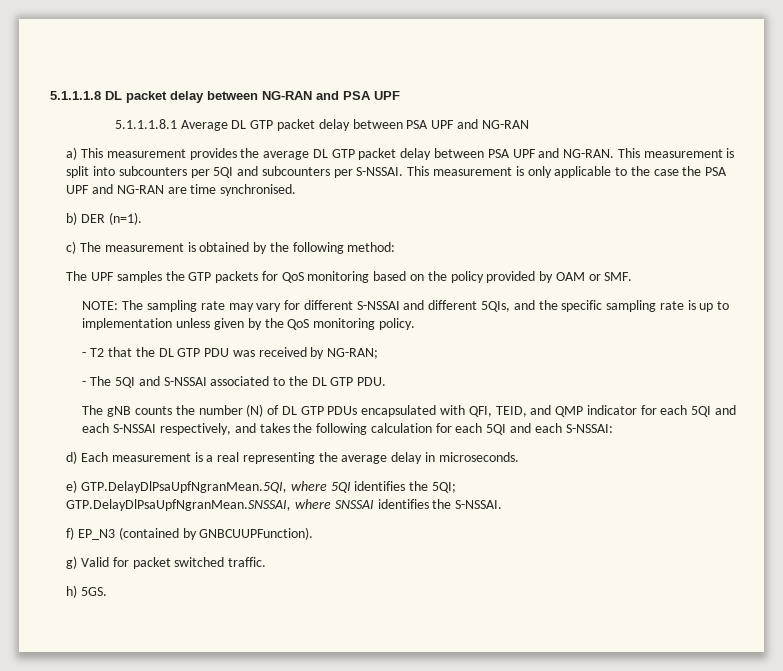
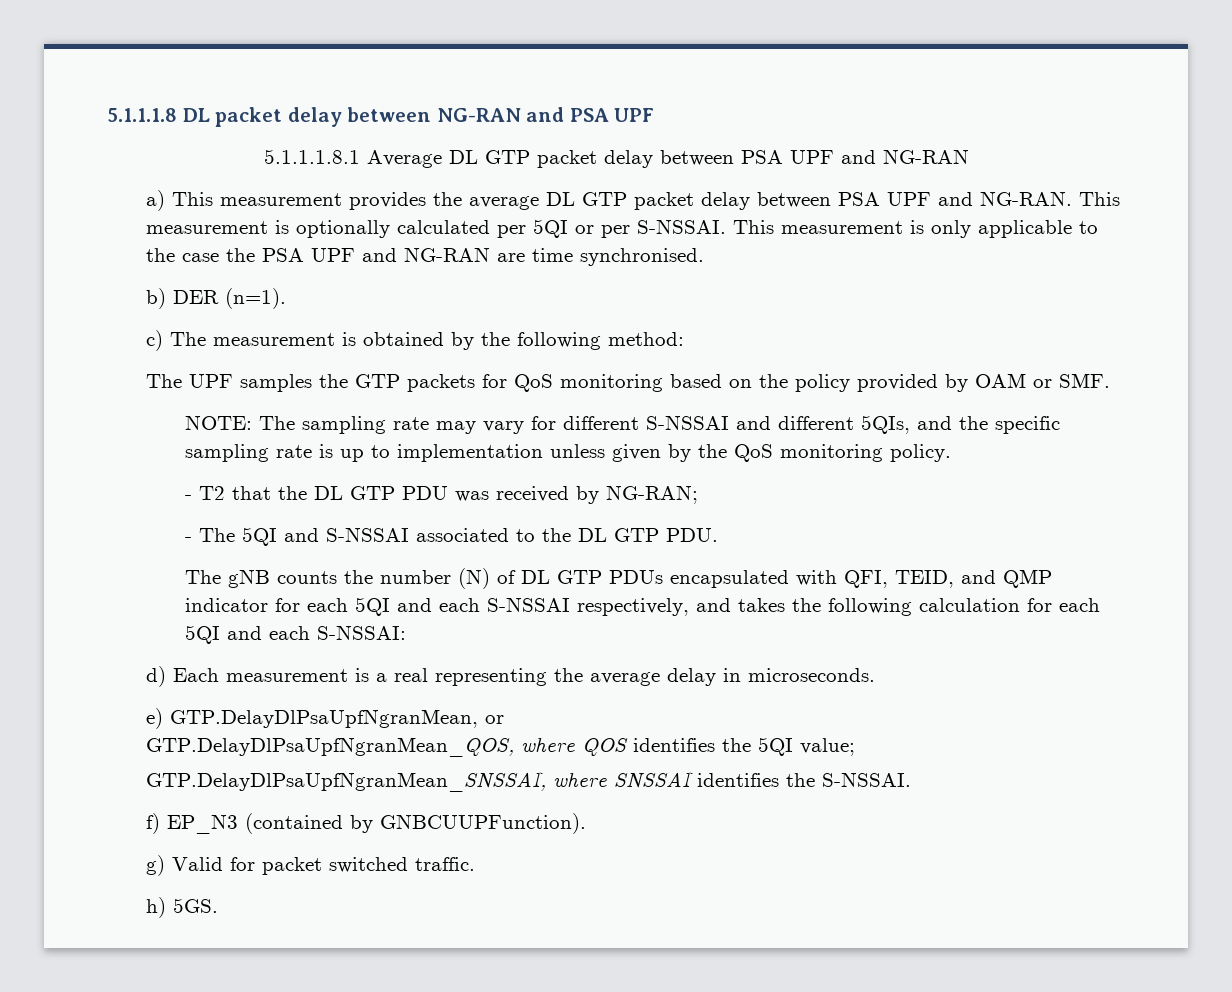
[66,166,330,178] split into subcounters per 5QI and subcounters -> [296,219,595,238] optionally calculated per 5QI or
[81,481,456,493] [66,499,292,511] GTP.DelayDlPsaUpfNgranMean.5QI, where 5QI identifies the 5QI; // GTP.DelayDlPsaUpfNgranMean.SNSSAI, -> [170,709,505,728] [146,737,856,757] [146,771,547,792] GTP.DelayDlPsaUpfNgranMean, or // GTP.DelayDlPsaUpfNgranMean_QOS, where QOS identifies the 5QI value; // GTP.DelayDlPsaUpfNgranMean_SNSSAI,

